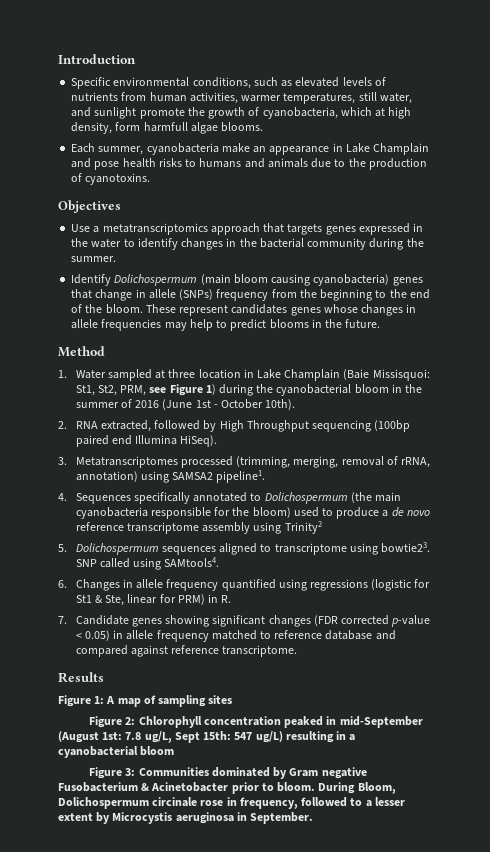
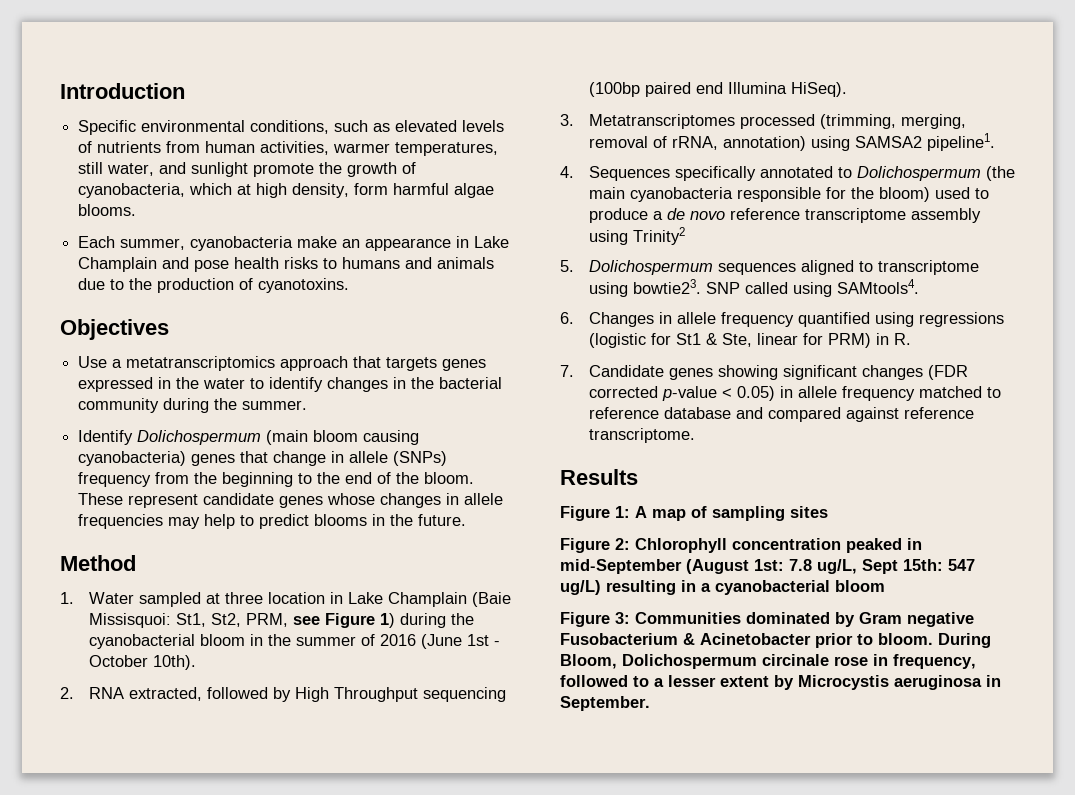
[143,122,188,132] harmfull -> [393,183,450,195] harmful
[231,304,288,314] candidates -> [203,493,275,505] candidate

